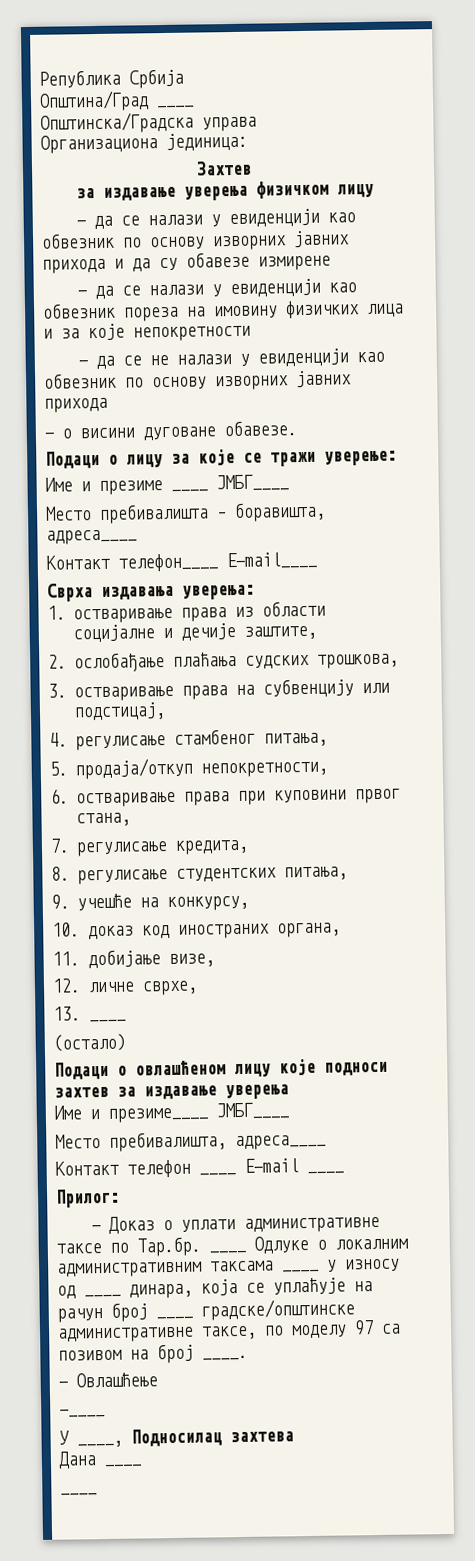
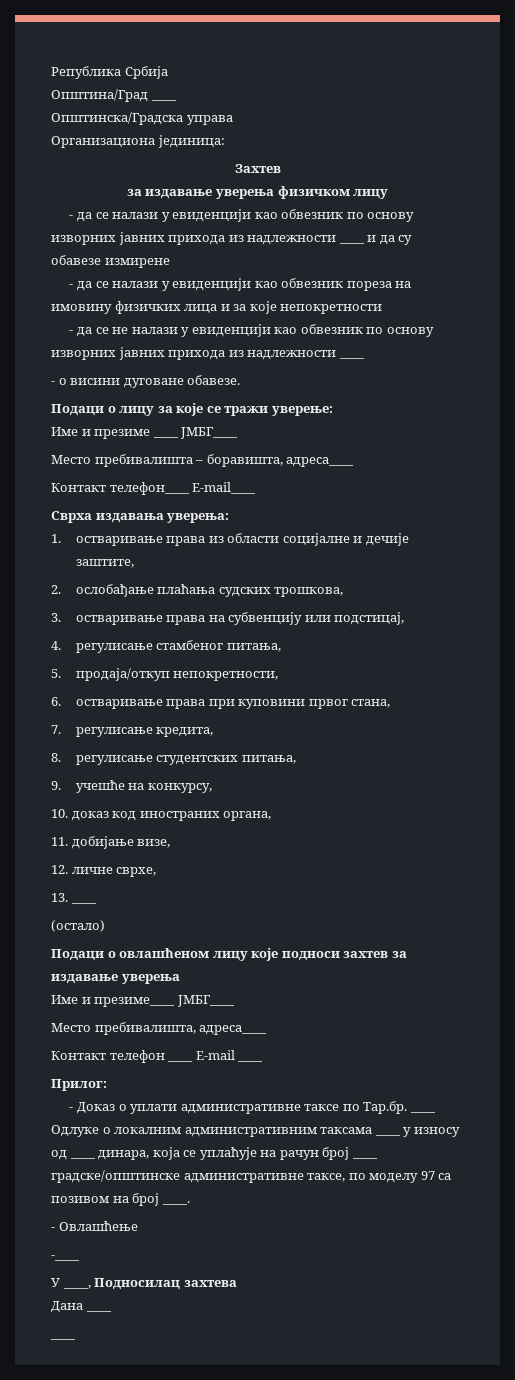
(106, 266) none -> [228,235,365,245] из надлежности ____
(108, 405) none -> [228,350,365,360] из надлежности ____

